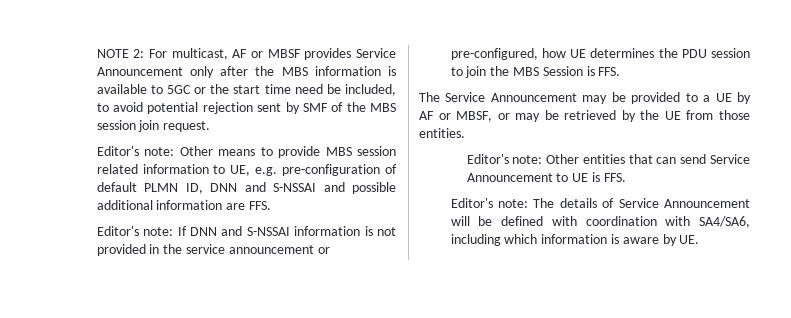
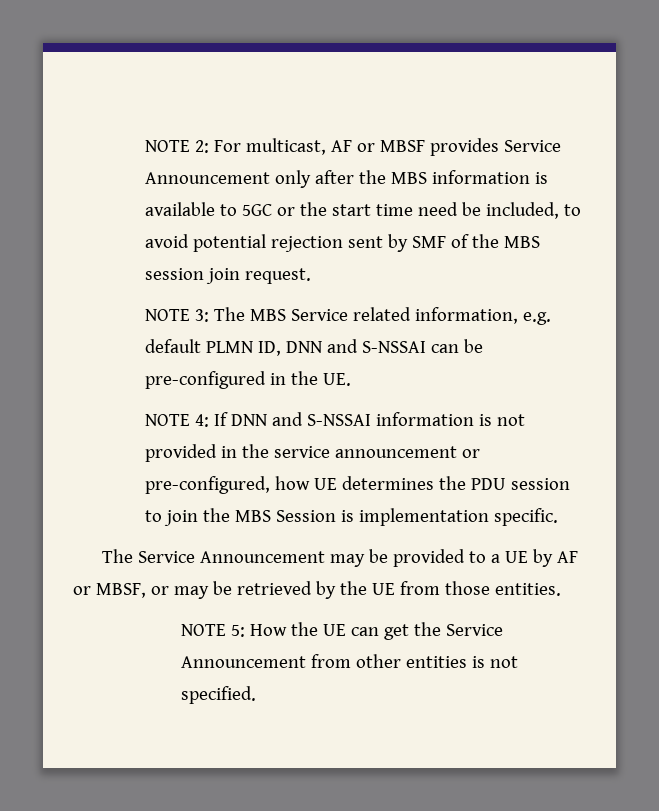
[96,146,396,158] [96,164,398,176] Editor's note: Other means to provide MBS session related information to UE, e.g. pre-configuration of -> [144,307,551,325] NOTE 3: The MBS Service related information, e.g.
[323,182,396,194] [96,200,272,210] [96,226,174,236] and possible additional information are FFS. // Editor's note: -> [430,339,483,353] [144,371,351,389] [144,414,209,427] can be pre-configured in the UE. // NOTE 4:
[598,67,621,76] FFS. -> [358,508,558,526] implementation specific.
[466,154,750,164] [466,172,626,182] [450,198,750,208] [450,216,750,228] [450,234,700,246] Editor's note: Other entities that can send Service Announcement to UE is FFS. // Editor's note: The details of Service Announcement will be defined with coordination with SA4/SA6, including which information is aware by UE. -> [180,622,503,640] [180,654,518,668] [180,686,256,704] NOTE 5: How the UE can get the Service Announcement from other entities is not specified.

